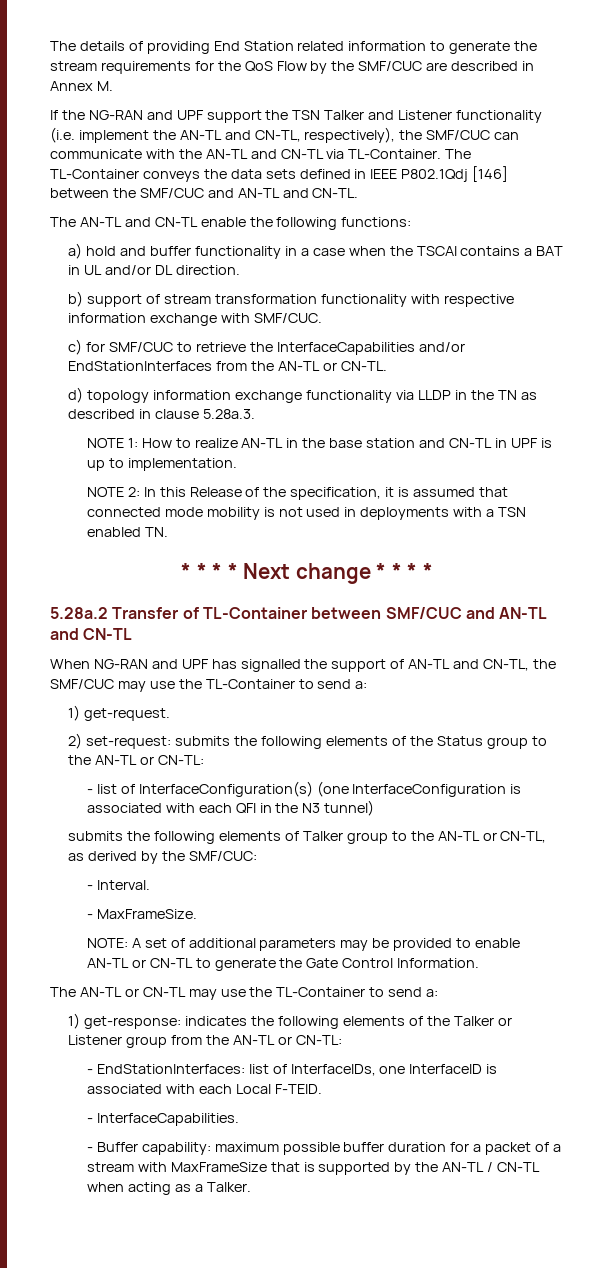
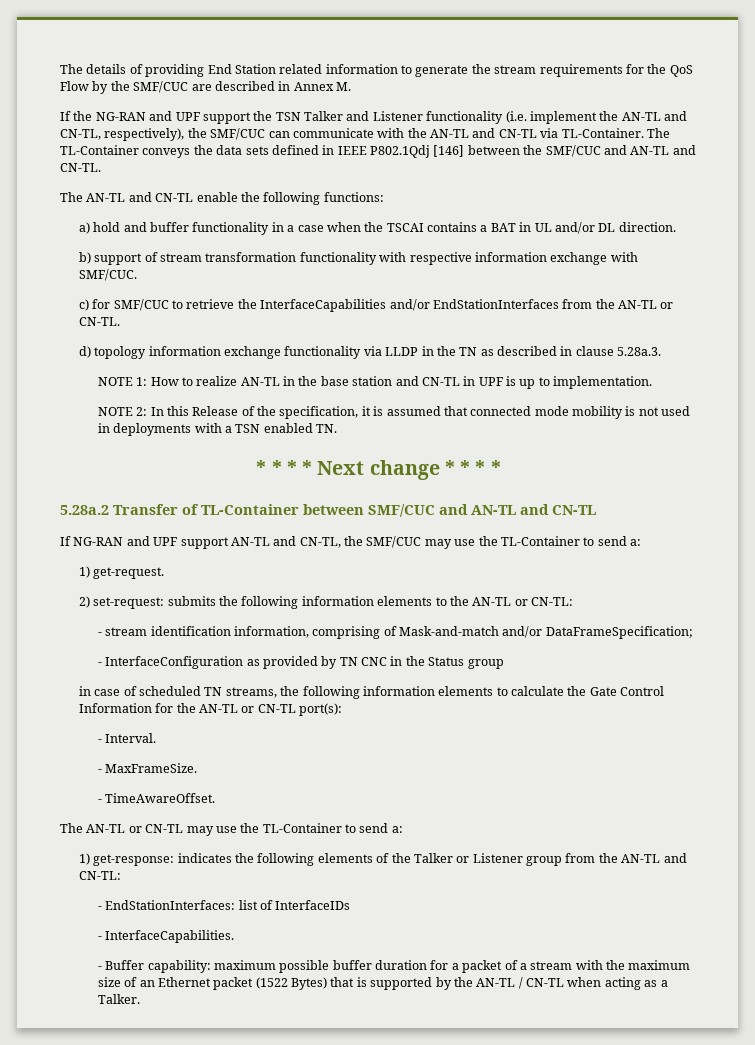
[50,659,405,672] When NG-RAN and UPF has signalled the support of -> [60,536,229,549] If NG-RAN and UPF support
[326,736,528,749] elements of the Status group -> [301,596,433,606] information elements
[96,781,522,797] [86,800,375,816] [68,831,547,844] [68,851,258,864] [86,880,150,890] [86,909,197,919] [86,938,521,951] [86,958,480,971] list of InterfaceConfiguration(s) (one InterfaceConfiguration is associated with each QFI in the N3 tunnel) // submits the following elements of Talker group to the AN-TL or CN-TL, as derived by the SMF/CUC: // - Interval. // - MaxFrameSize. // NOTE: A set of additional parameters may be provided to enable AN-TL or CN-TL to generate the Gate Control Information. -> [105,626,693,639] [97,656,504,669] [78,686,665,699] [78,703,343,716] [97,733,157,743] [97,763,198,773] [97,793,216,803] stream identification information, comprising of Mask-and-match and/or DataFrameSpecification; // - InterfaceConfiguration as provided by TN CNC in the Status group // in case of scheduled TN streams, the following information elements to calculate the Gate Control Information for the AN-TL or CN-TL port(s): // - Interval. // - MaxFrameSize. // - TimeAwareOffset.
[278,1036,293,1045] or -> [663,853,687,863] and
[290,1064,498,1076] [86,1084,322,1094] InterfaceIDs, one InterfaceID is associated with each Local F-TEID. -> [275,900,351,910] InterfaceIDs
[170,1162,267,1172] MaxFrameSize -> [606,960,691,970] [97,977,328,990] the maximum size of an Ethernet packet (1522 Bytes)

